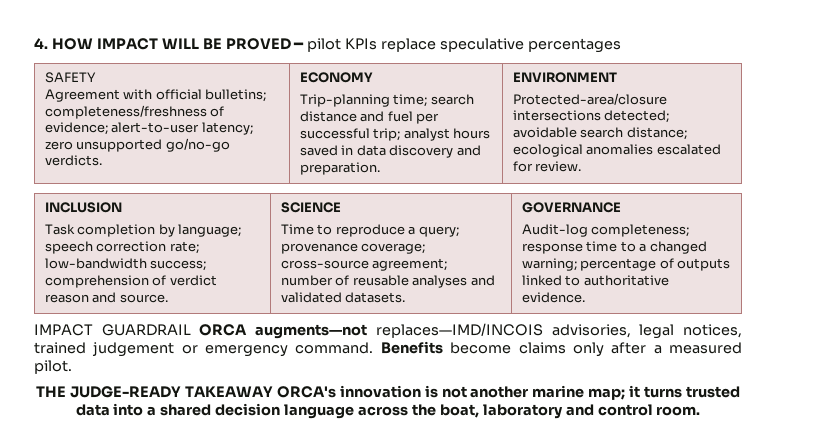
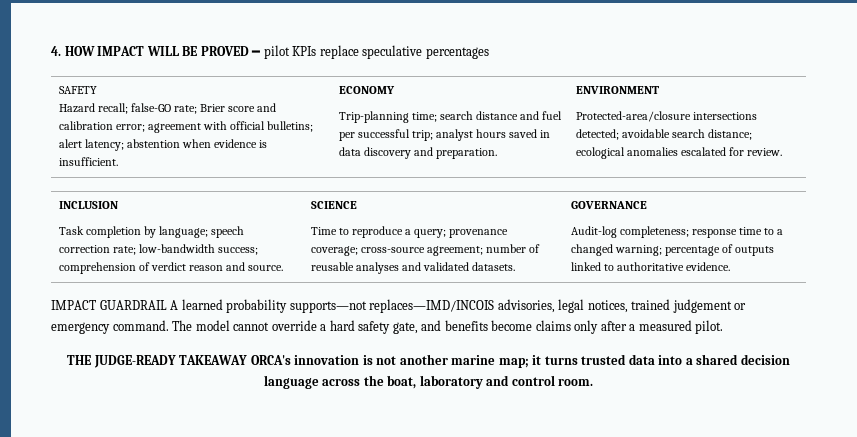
[44,89,267,102] [44,105,225,119] [44,122,253,135] [44,138,230,152] [44,155,102,166] Agreement with official bulletins; completeness/freshness of evidence; alert-to-user latency; zero unsupported go/no-go verdicts. -> [58,103,277,114] [58,121,314,133] [58,139,268,151] [58,157,118,166] Hazard recall; false-GO rate; Brier score and calibration error; agreement with official bulletins; alert latency; abstention when evidence is insufficient.
[199,324,368,339] ORCA augments—not -> [170,299,367,313] A learned probability supports—not
[380,341,443,354] Benefits -> [172,320,488,334] The model cannot override a hard safety gate, and benefits

